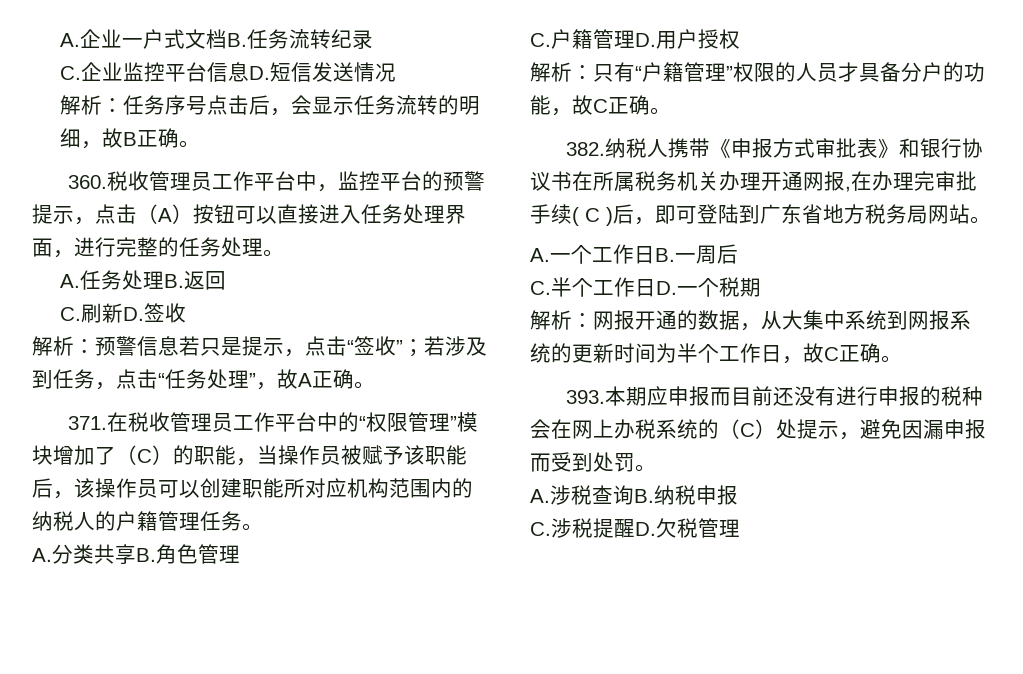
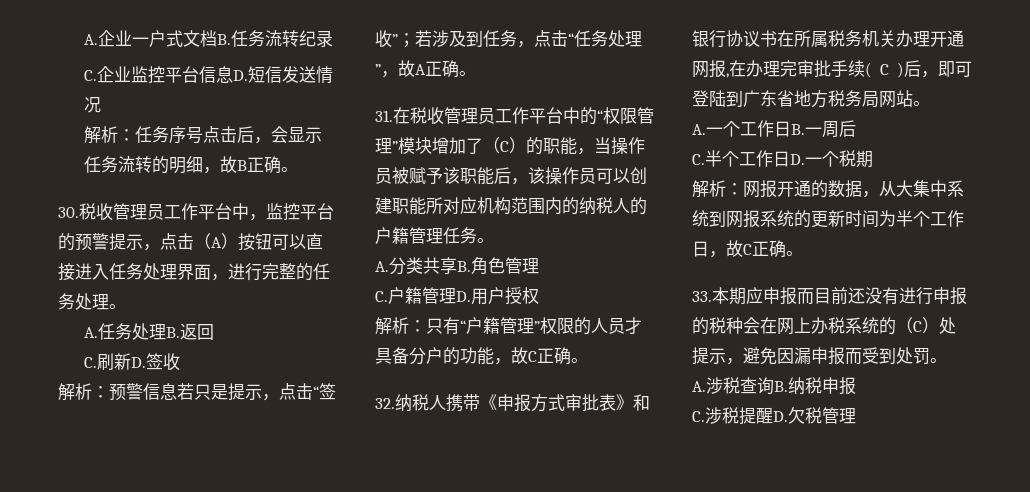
[67,175,107,189] 360. -> [58,207,79,218] 30.
[67,416,107,430] 371. -> [375,110,393,122] 31.
[565,142,605,156] 382. -> [375,398,395,409] 32.
[565,390,605,404] 393. -> [692,291,712,302] 33.

